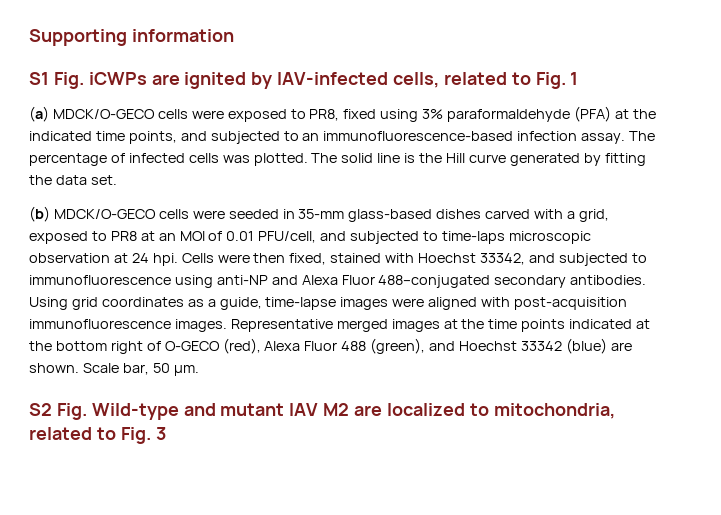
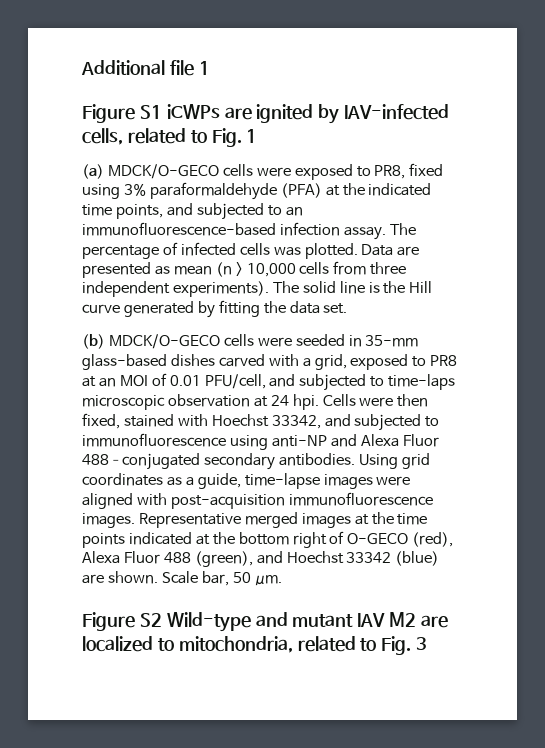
[29,29,234,46] [29,72,84,89] Supporting information // S1 Fig. -> [81,60,210,76] [82,104,162,123] Additional file 1 // Figure S1
(308, 159) none -> [361,244,420,256] [82,261,407,278] [82,281,269,297] Data are presented as mean (n > 10,000 cells from three independent experiments).
[29,403,87,420] S2 Fig. -> [82,612,162,631] Figure S2

